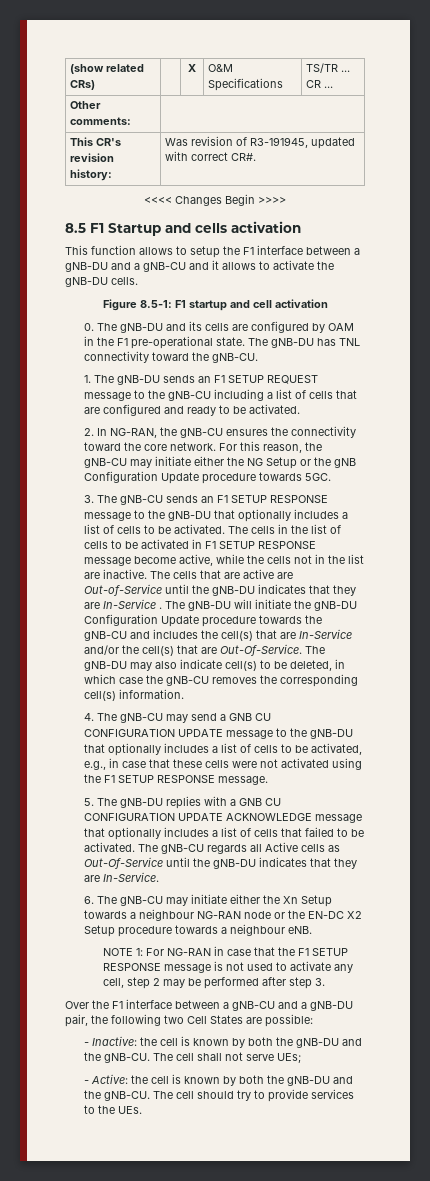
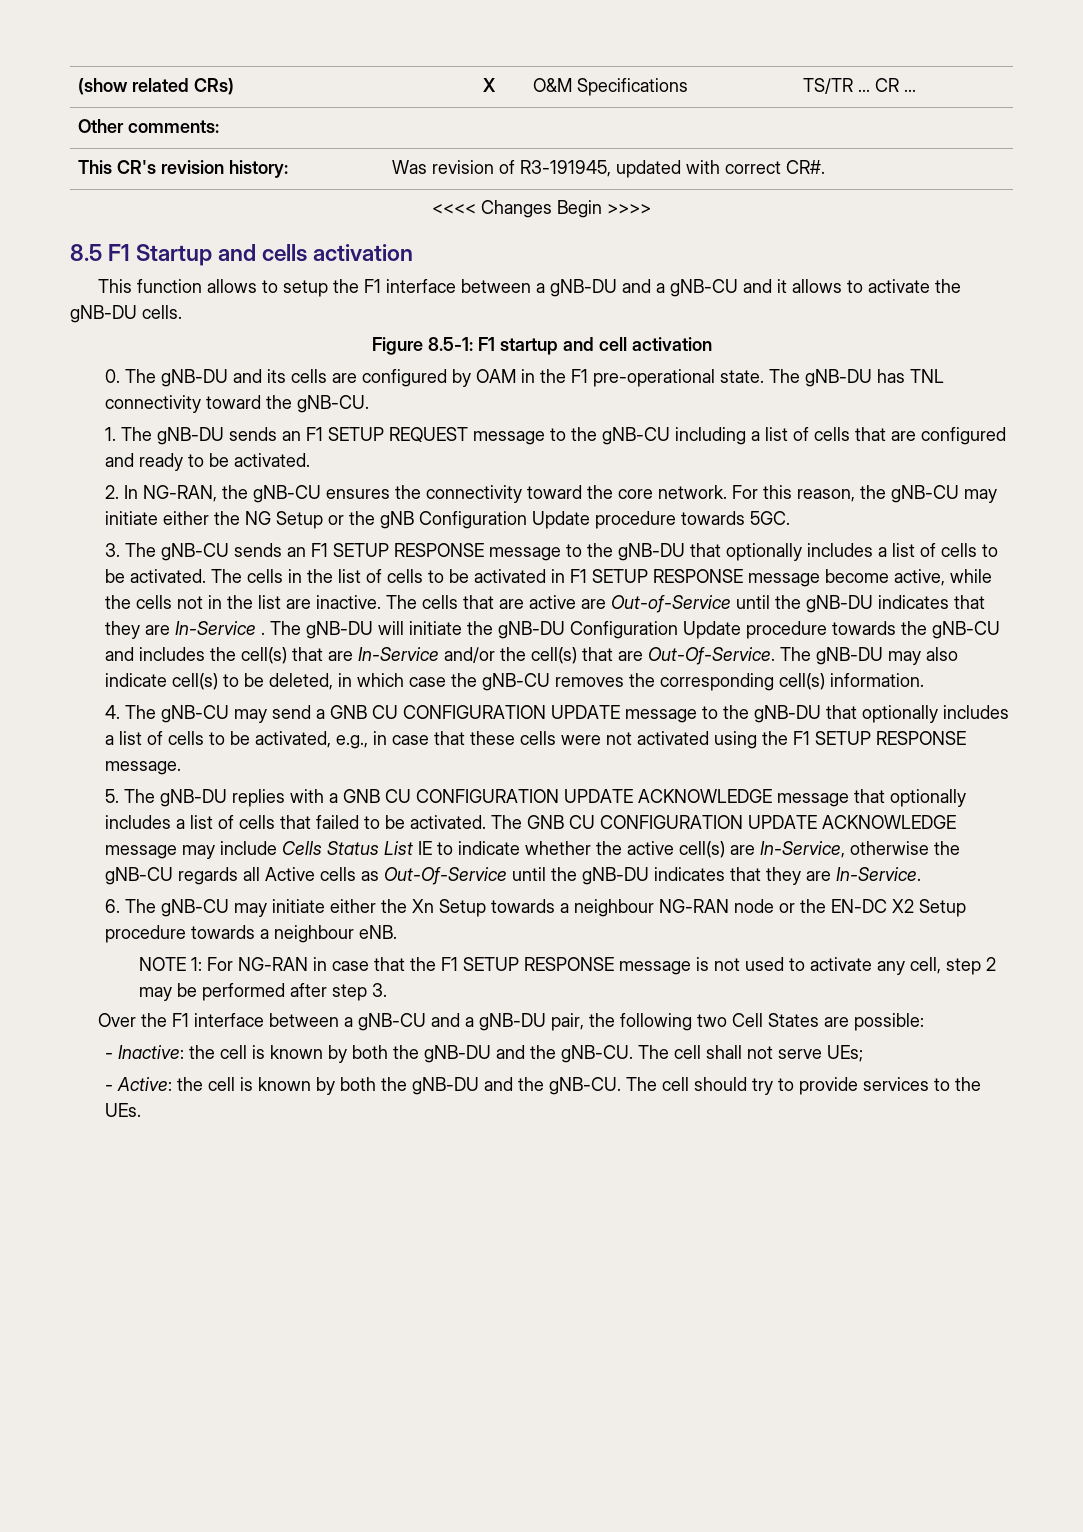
(159, 848) none -> [526,815,956,829] [104,841,960,859] GNB CU CONFIGURATION UPDATE ACKNOWLEDGE message may include Cells Status List IE to indicate whether the active cell(s) are In-Service, otherwise the

